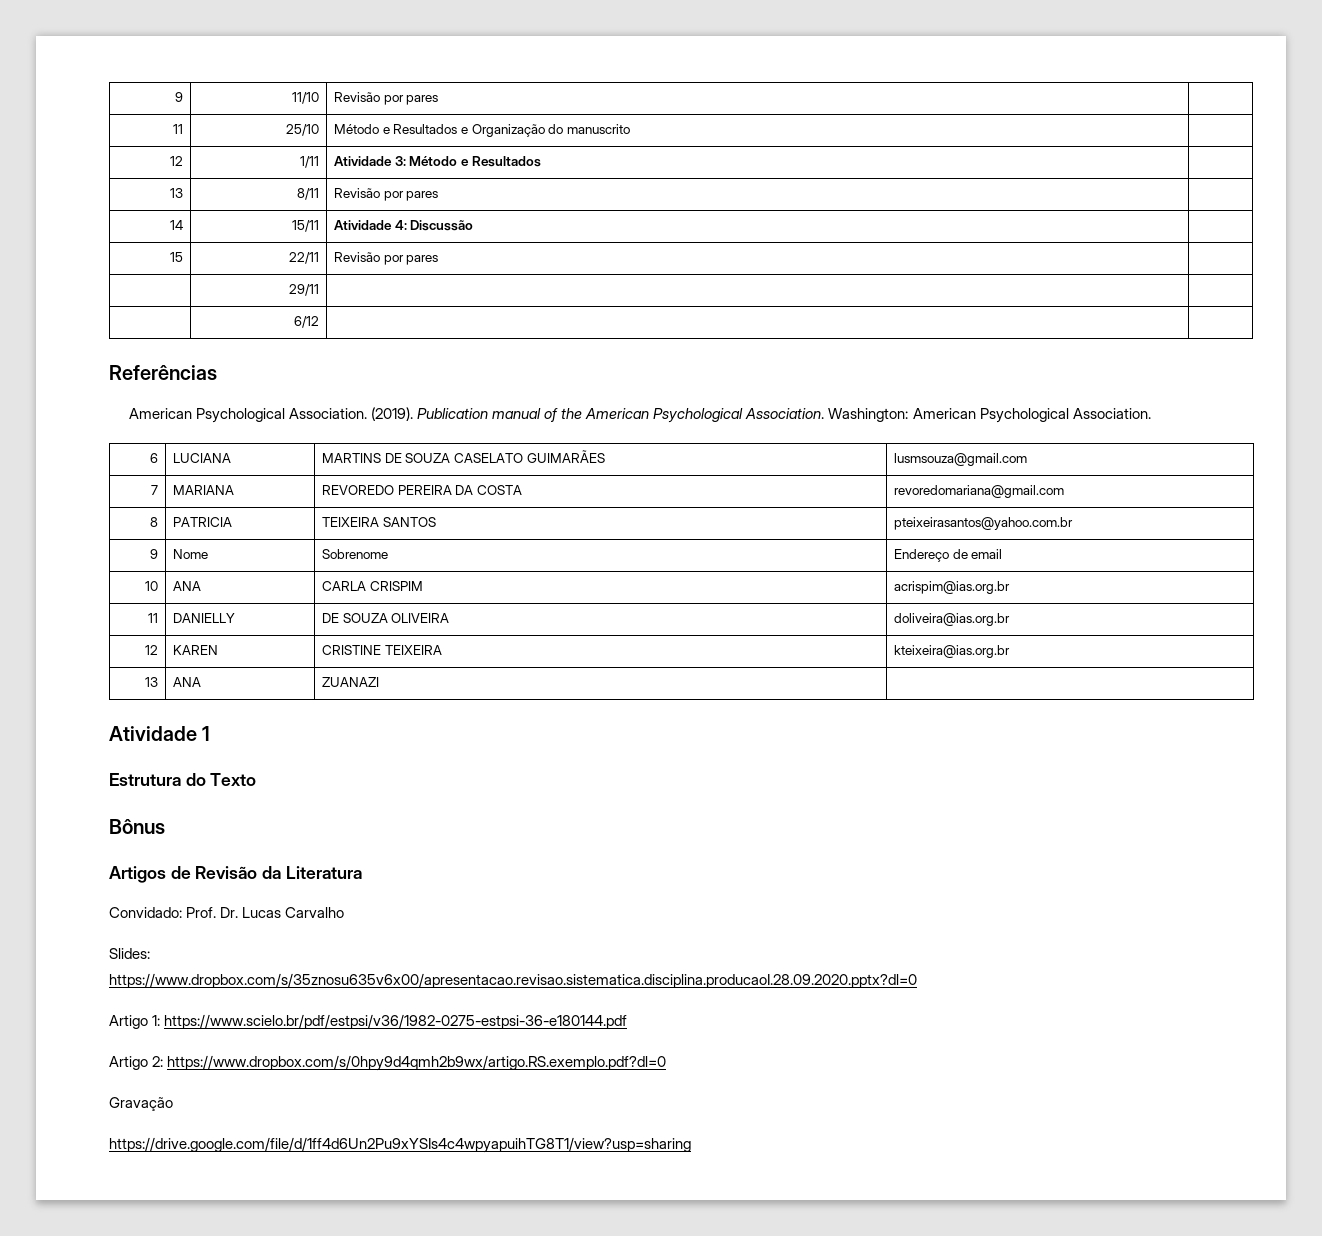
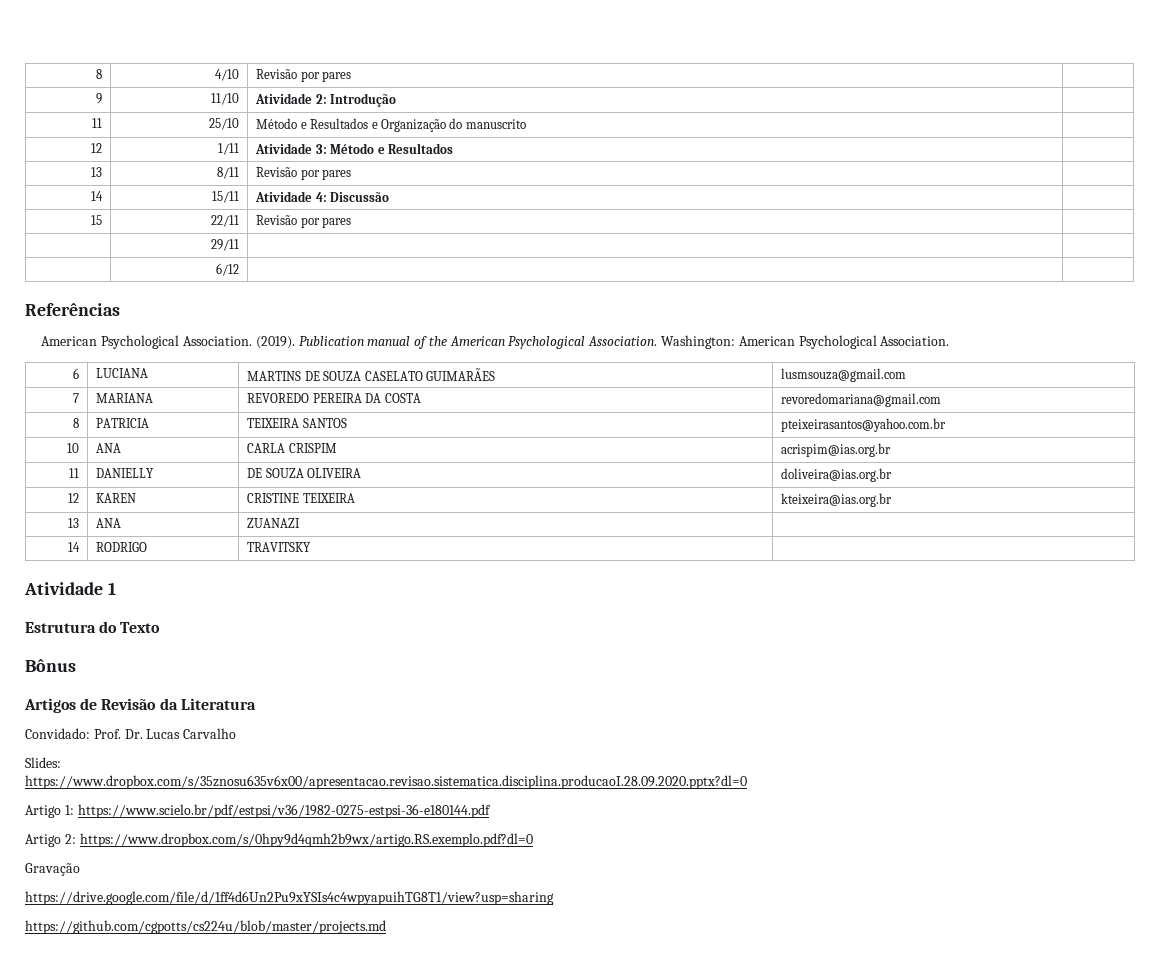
(174, 97) none -> [95,69,102,79] [214,69,239,81] [256,69,352,82] 8 | 4/10 | Revisão por pares | //
[334,92,439,105] Revisão por pares -> [255,93,397,107] Atividade 2: Introdução
[149,549,158,559] [173,549,209,559] [322,549,389,559] [894,549,1003,562] // 9 | Nome | Sobrenome | Endereço de email -> (947, 425) none
(380, 682) none -> [67,542,80,552] [96,542,148,552] [247,542,312,552] // 14 | RODRIGO | TRAVITSKY |
(691, 1145) none -> [25,920,386,934] // https://github.com/cgpotts/cs224u/blob/master/projects.md

